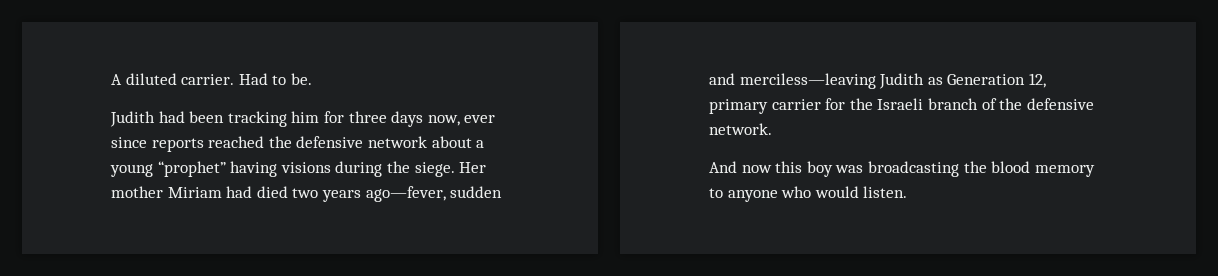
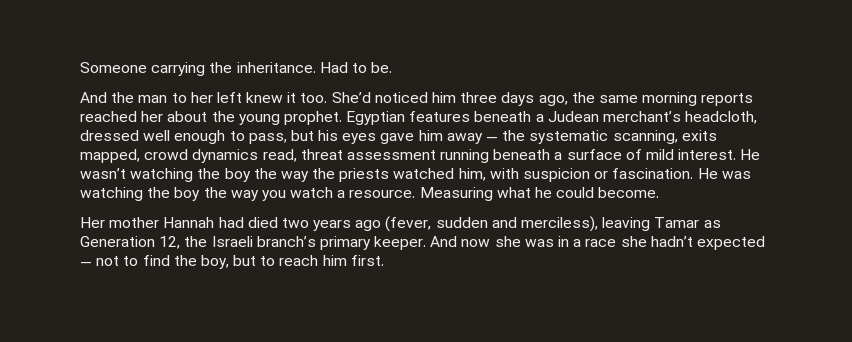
[111,73,235,85] A diluted carrier. -> [80,62,316,76] Someone carrying the inheritance.
[110,111,496,127] [111,136,485,152] [110,161,455,177] Judith had been tracking him for three days now, ever since reports reached the defensive network about a young “prophet” having visions during the siege. -> [80,92,754,106] [80,111,758,125] [80,130,717,144] [80,149,761,163] [80,168,751,182] [80,187,660,201] And the man to her left knew it too. She’d noticed him three days ago, the same morning reports reached her about the young prophet. Egyptian features beneath a Judean merchant’s headcloth, dressed well enough to pass, but his eyes gave him away — the systematic scanning, exits mapped, crowd dynamics read, threat assessment running beneath a surface of mild interest. He wasn’t watching the boy the way the priests watched him, with suspicion or fascination. He was watching the boy the way you watch a resource. Measuring what he could become. //
[167,187,222,198] Miriam -> [163,217,215,228] Hannah
[365,186,503,202] [709,73,1046,89] [709,98,1094,114] [709,123,772,135] [709,161,1095,177] [709,186,908,202] ago—fever, sudden and merciless—leaving Judith as Generation 12, primary carrier for the Israeli branch of the defensive network. // And now this boy was broadcasting the blood memory to anyone who would listen. -> [355,216,721,232] [80,236,765,250] [80,255,384,269] ago (fever, sudden and merciless), leaving Tamar as Generation 12, the Israeli branch’s primary keeper. And now she was in a race she hadn’t expected — not to find the boy, but to reach him first.

